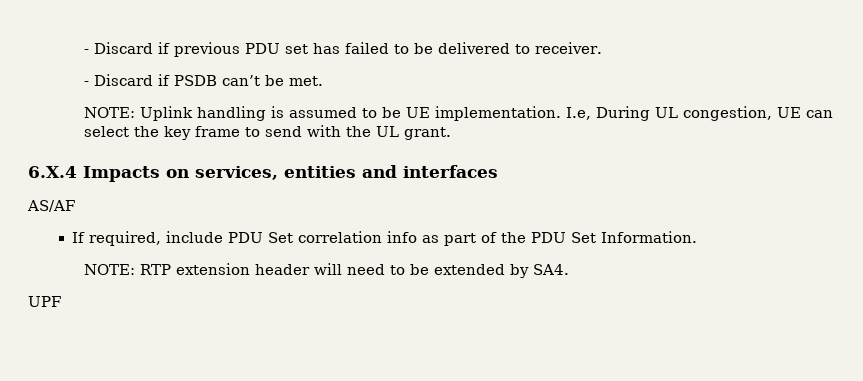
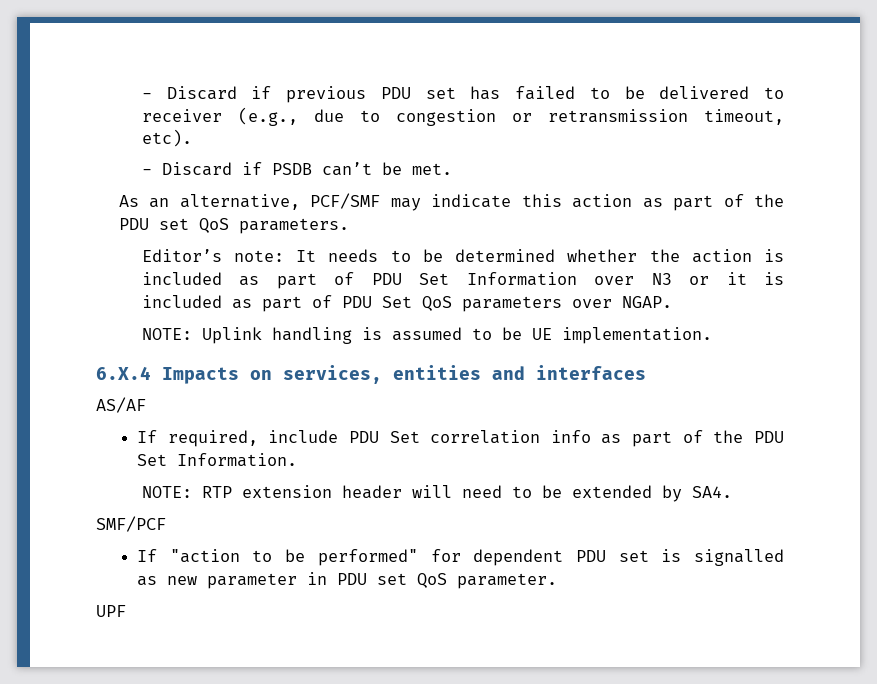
[534,42,602,54] receiver. -> [141,107,785,126] [141,129,192,147] receiver (e.g., due to congestion or retransmission timeout, etc).
(323, 81) none -> [118,193,785,211] [118,218,349,234] [141,249,784,263] [141,272,785,289] [141,295,672,312] // As an alternative, PCF/SMF may indicate this action as part of the PDU set QoS parameters. // Editor’s note: It needs to be determined whether the action is included as part of PDU Set Information over N3 or it is included as part of PDU Set QoS parameters over NGAP.
[565,106,833,121] [83,125,451,140] I.e, During UL congestion, UE can select the key frame to send with the UL grant. -> (712, 335) none
(569, 269) none -> [96,516,166,532] [137,549,785,566] [137,572,558,589] // SMF/PCF // If "action to be performed" for dependent PDU set is signalled as new parameter in PDU set QoS parameter.

